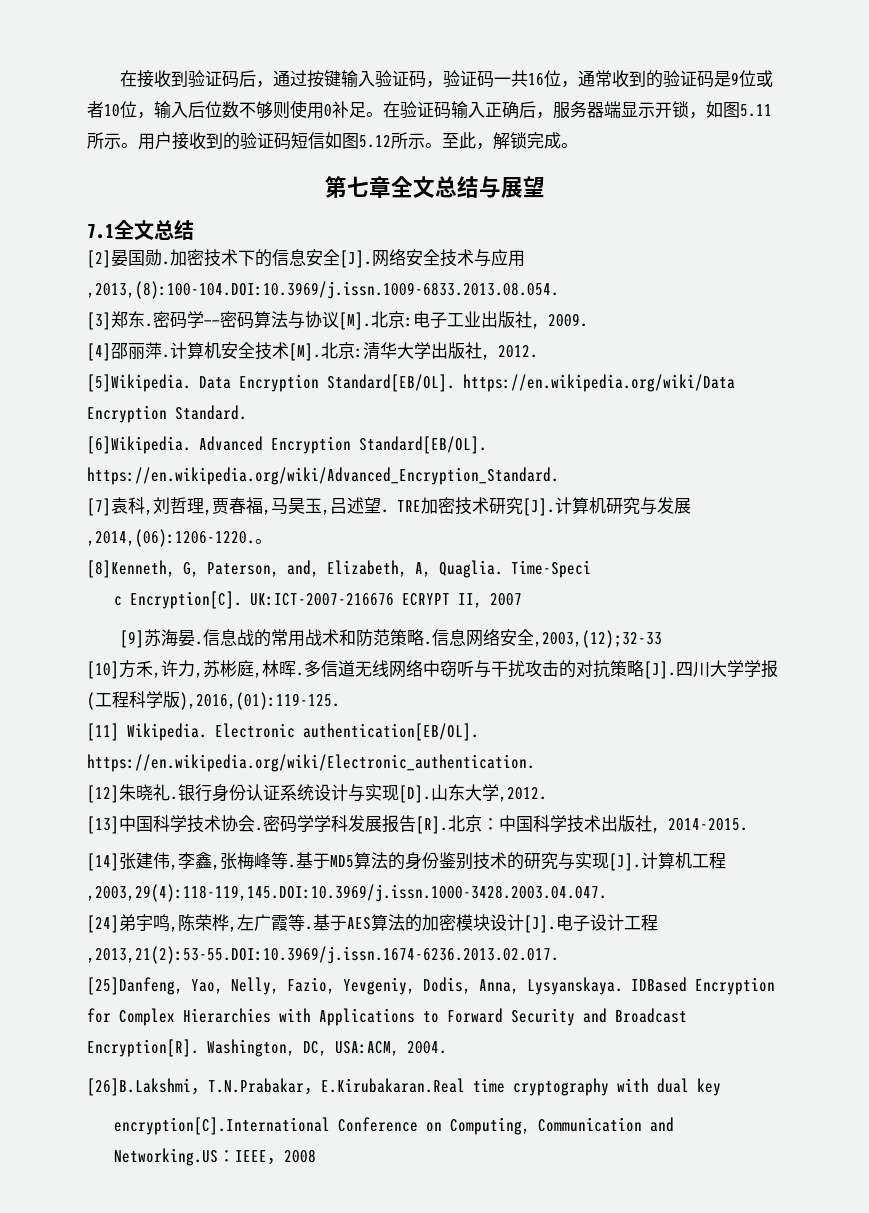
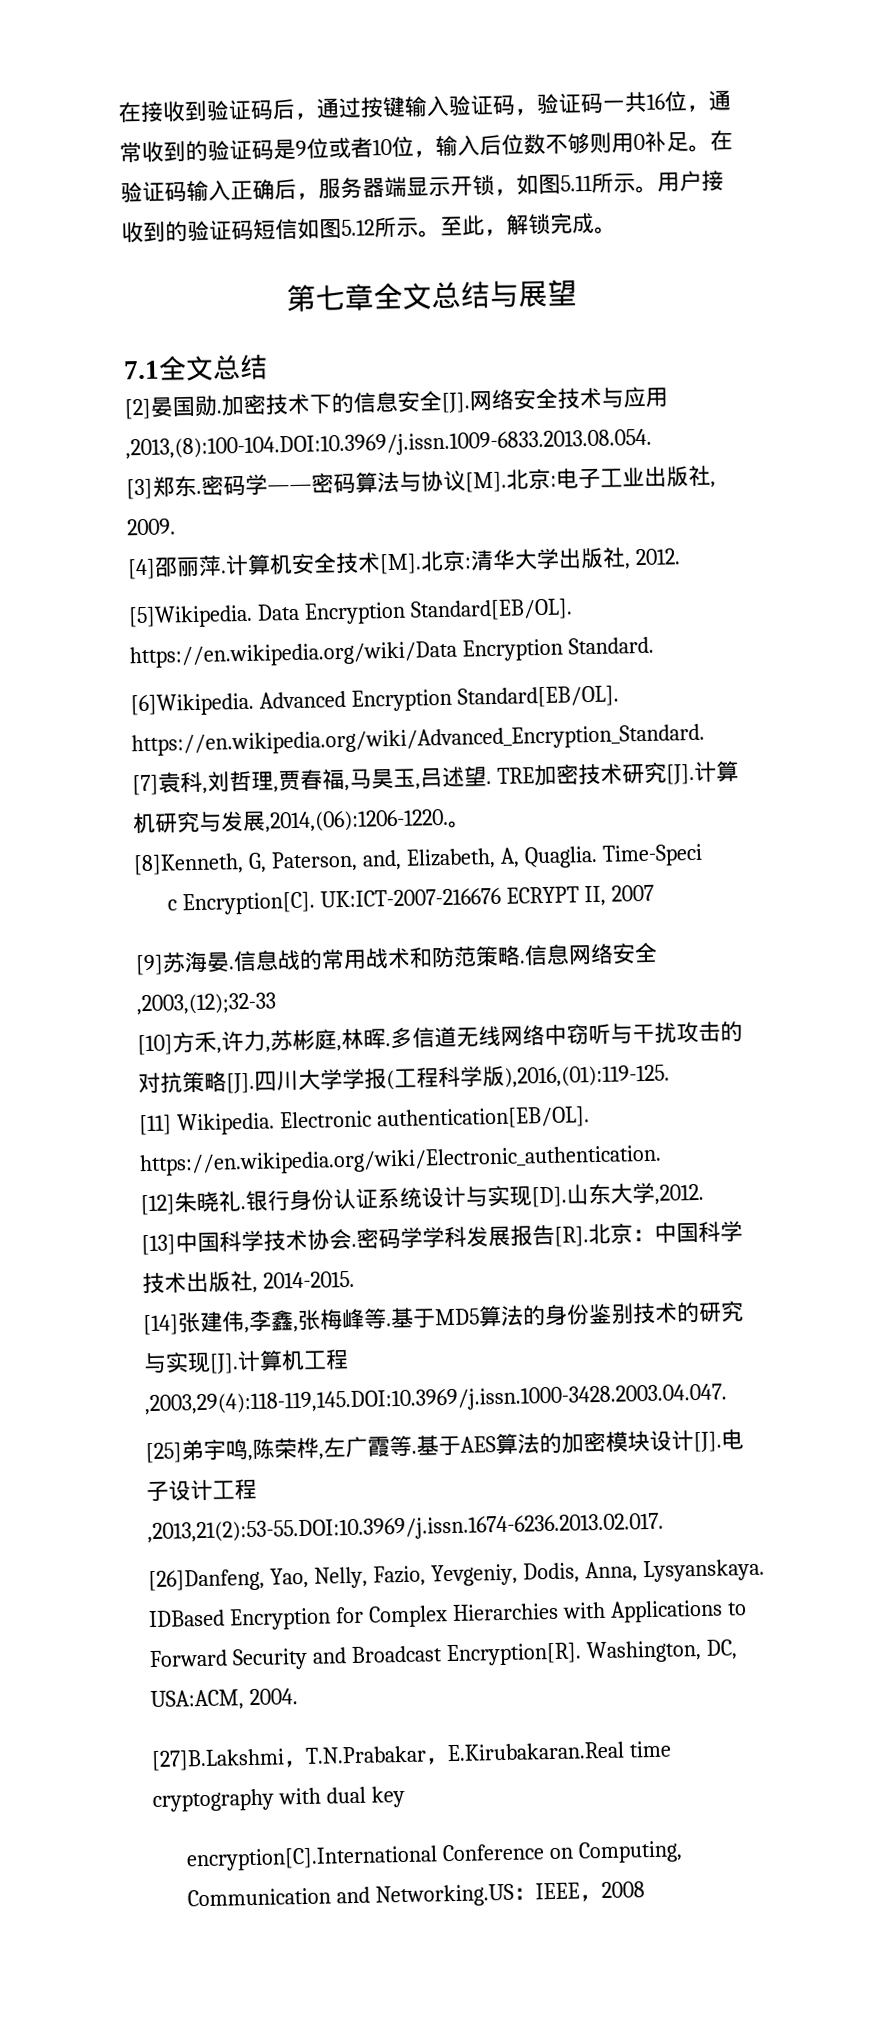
[290,100,307,118] 使 -> (612, 143) none
[87,915,119,933] [24] -> [145,1442,182,1464] [25]
[87,977,183,995] [25]Danfeng, -> [148,1568,265,1593] [26]Danfeng,
[87,1078,191,1096] [26]B.Lakshmi -> [151,1748,285,1772] [27]B.Lakshmi

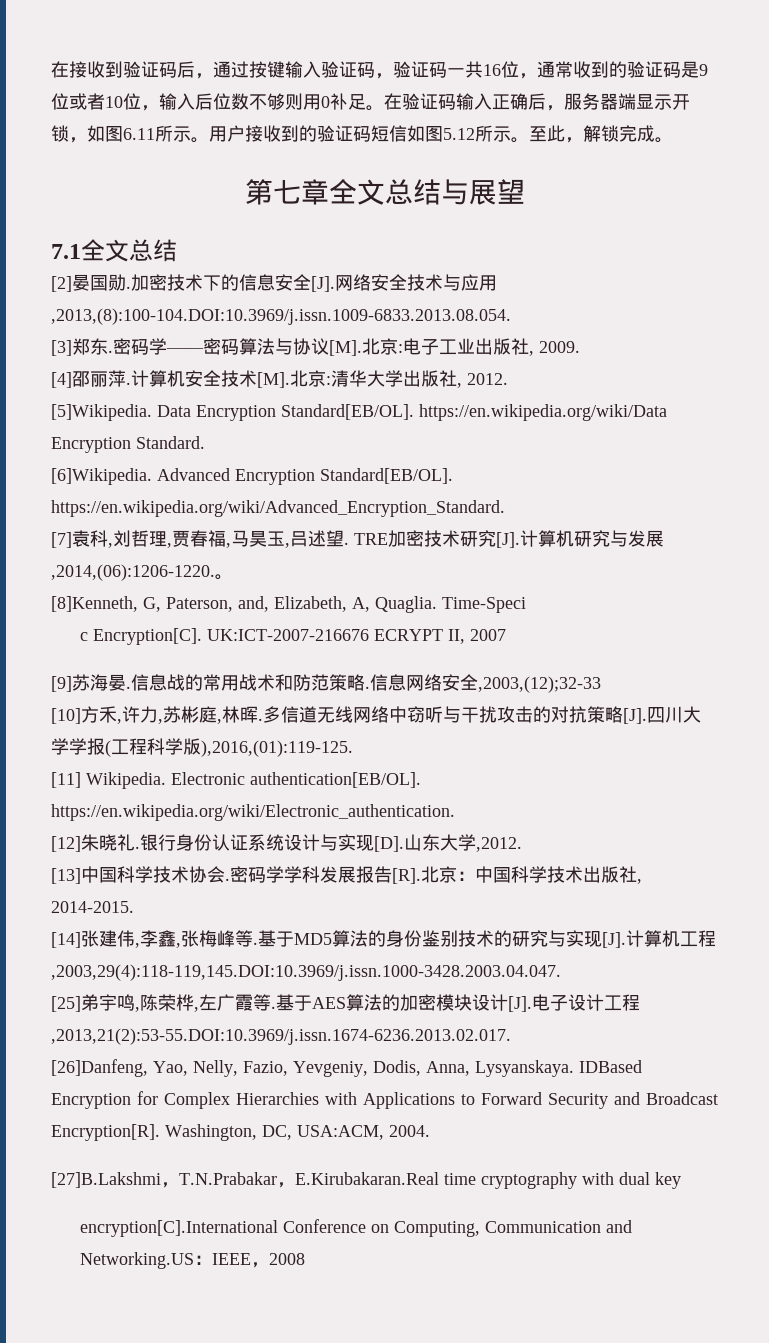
[560,174,593,192] 5.11 -> [123,128,155,140] 6.11

